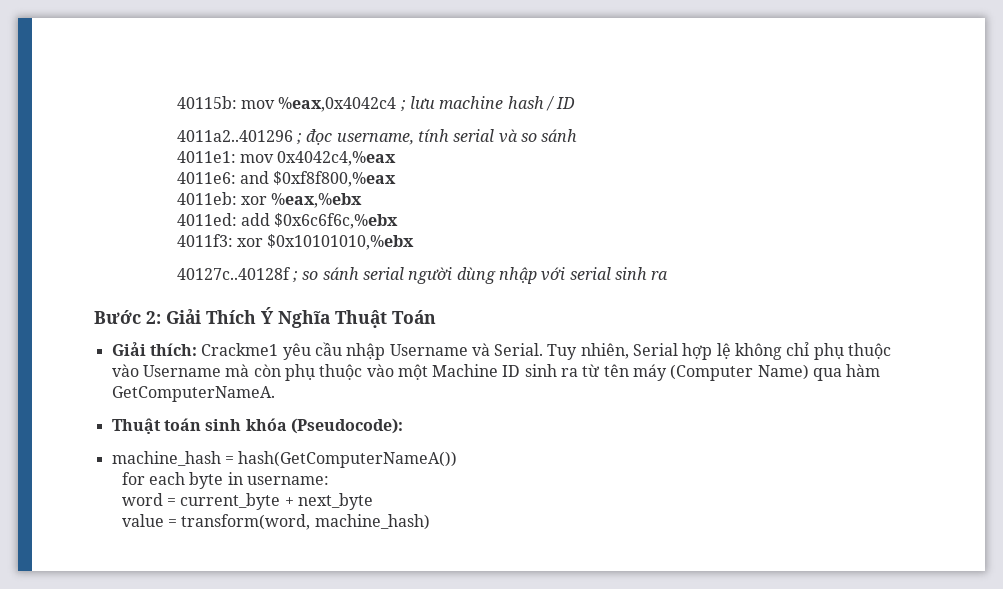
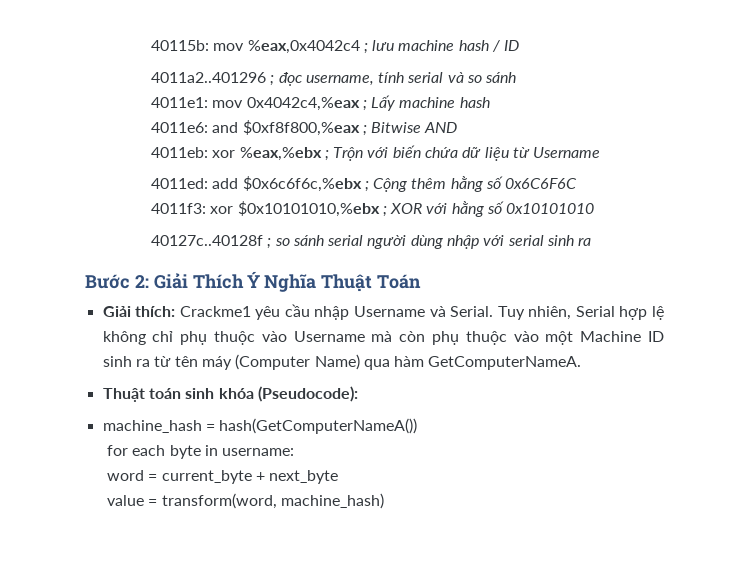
(397, 158) none -> [362,95,490,111] ; Lấy machine hash
(397, 179) none -> [362,122,458,136] ; Bitwise AND
[176,213,399,229] [176,234,415,250] // 4011ed: add $0x6c6f6c,%ebx // 4011f3: xor $0x10101010,%ebx -> [324,145,601,161] [150,176,578,192] [150,201,595,217] ; Trộn với biến chứa dữ liệu từ Username // 4011ed: add $0x6c6f6c,%ebx ; Cộng thêm hằng số 0x6C6F6C // 4011f3: xor $0x10101010,%ebx ; XOR với hằng số 0x10101010

